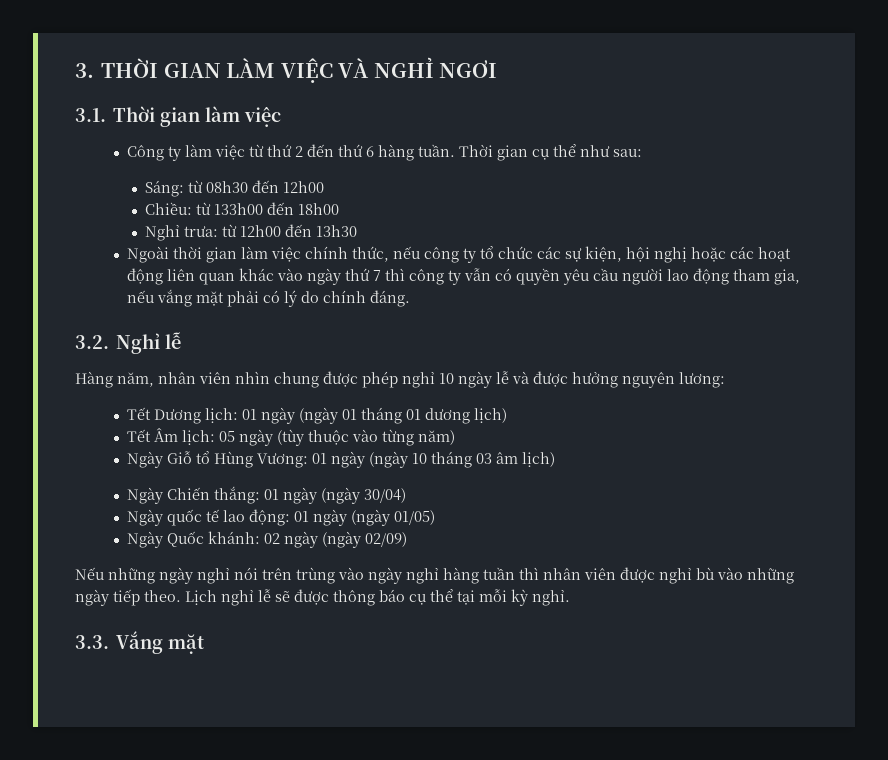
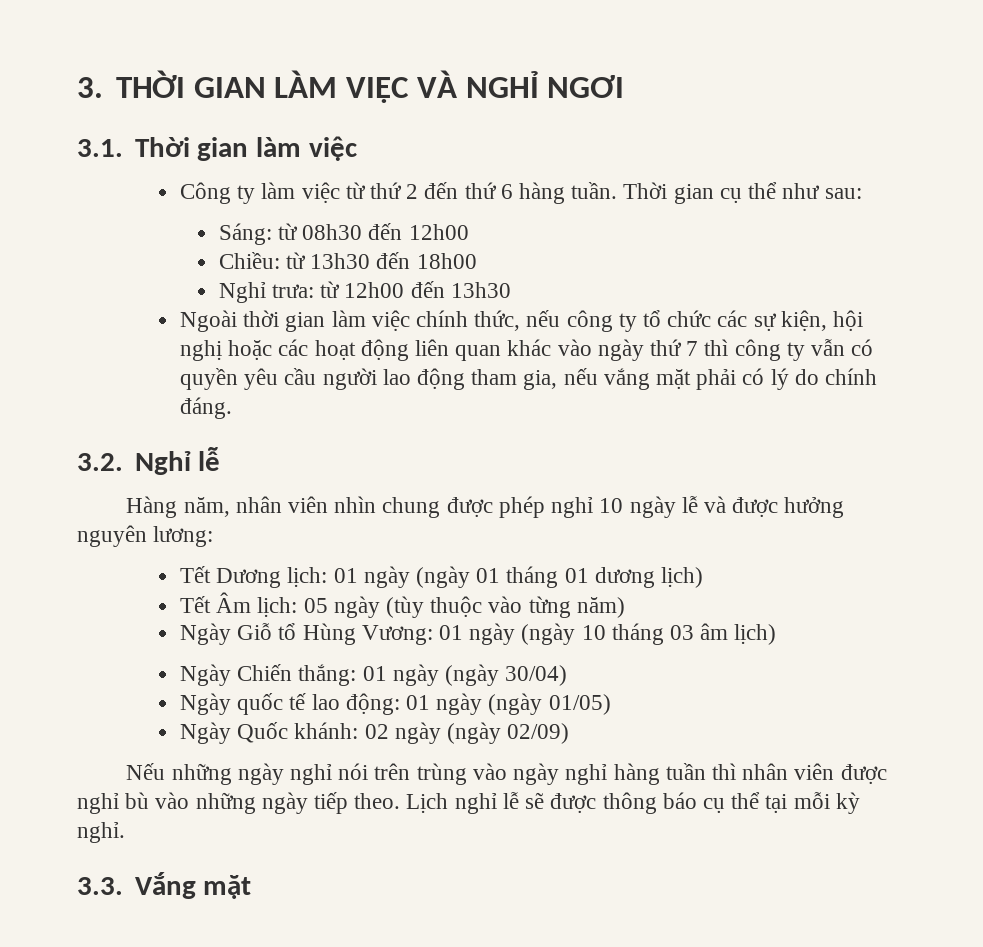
[213,203,263,215] 133h00 -> [310,253,371,269] 13h30

